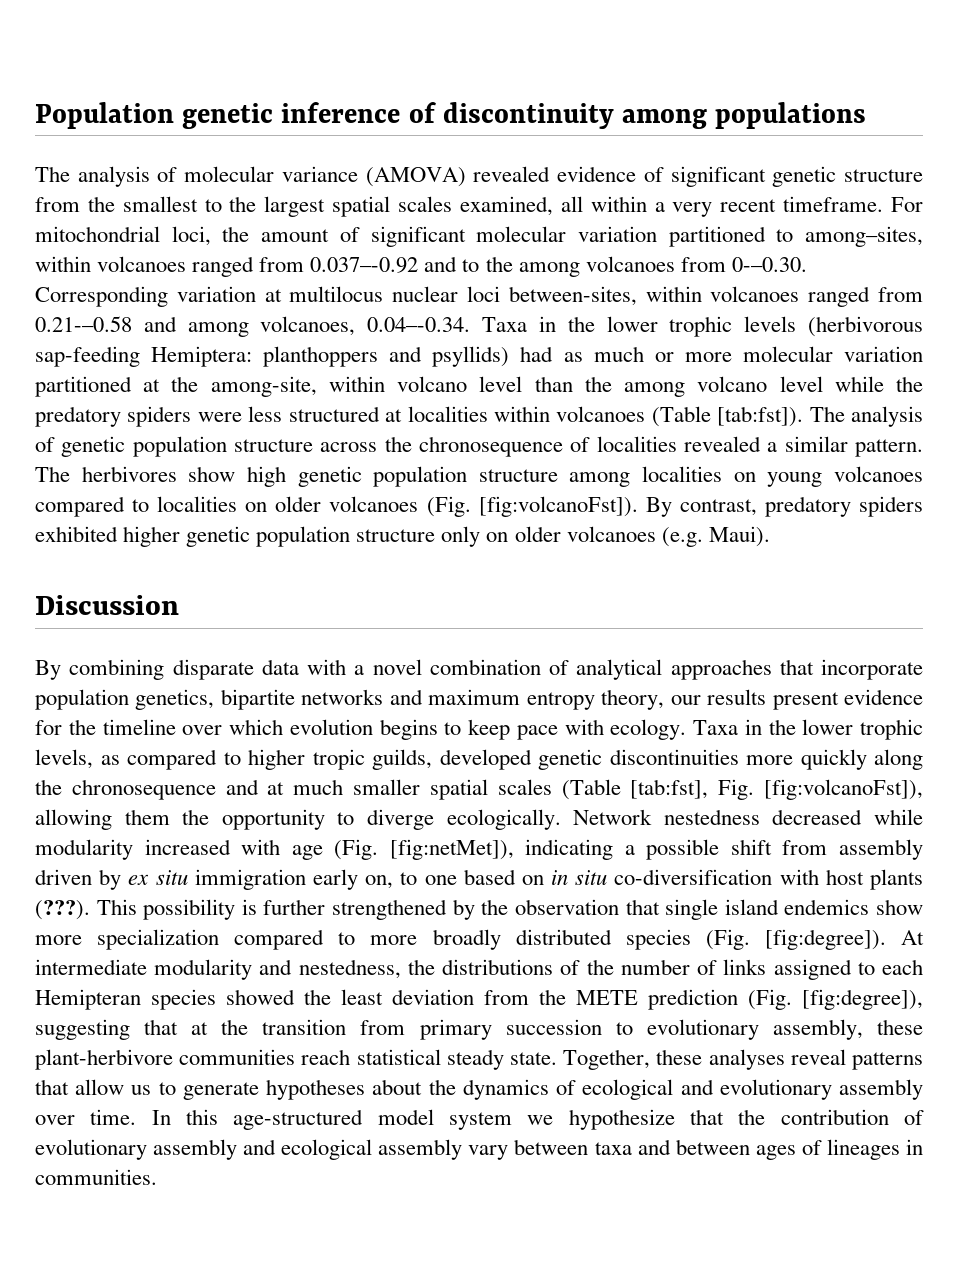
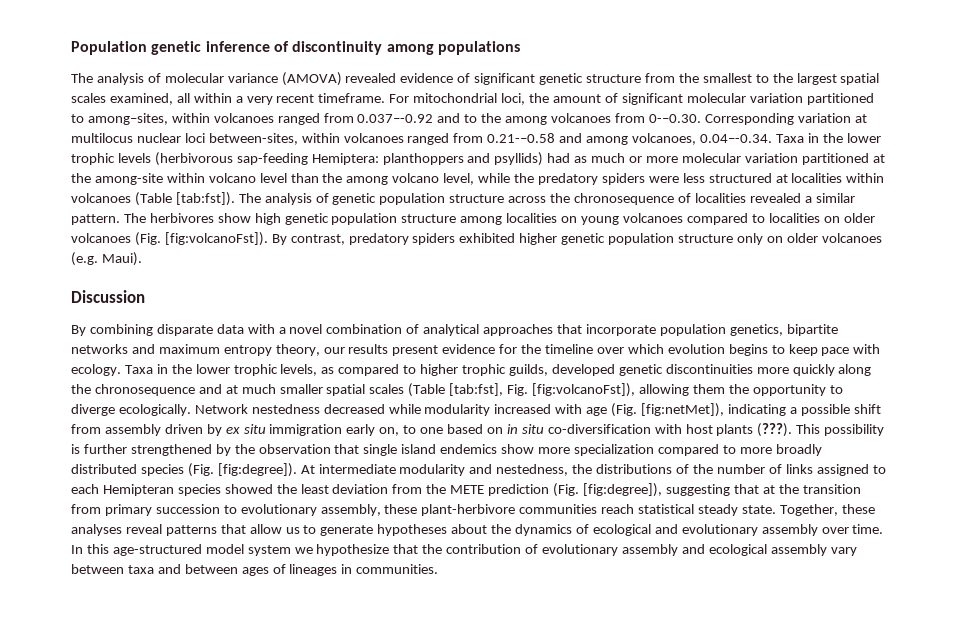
[210,376,317,397] among-site, -> [94,173,163,185] among-site
[779,376,823,392] level -> [443,173,475,185] level,
[312,749,365,770] tropic -> [462,364,507,376] trophic

